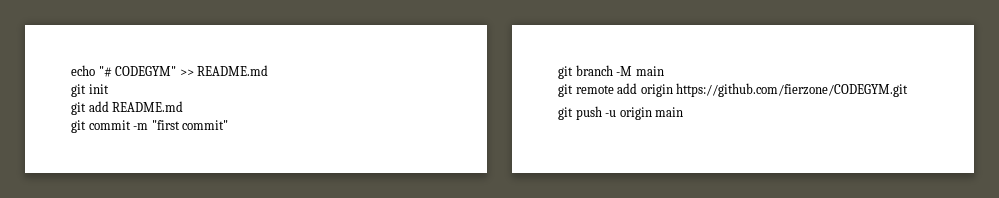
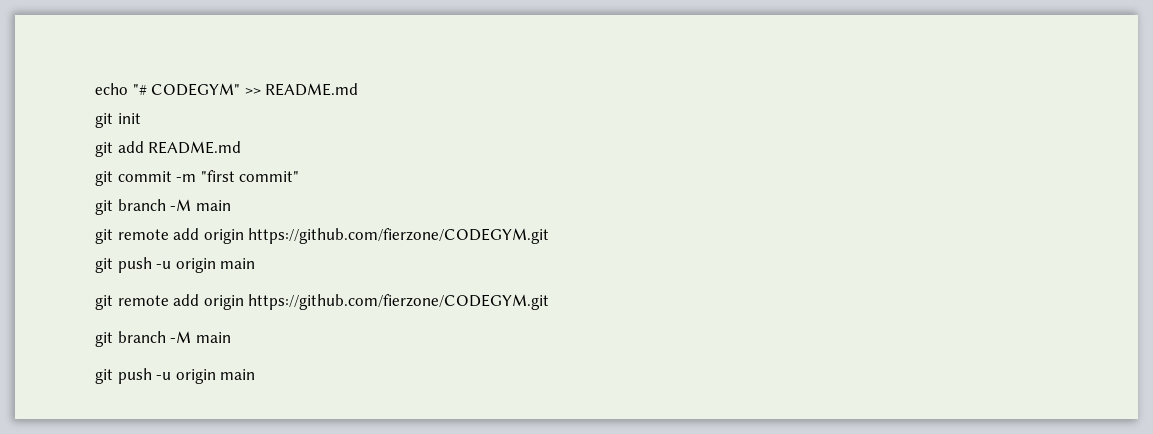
(684, 112) none -> [95,294,550,310] [95,331,231,347] [95,368,256,384] // git remote add origin https://github.com/fierzone/CODEGYM.git // git branch -M main // git push -u origin main

